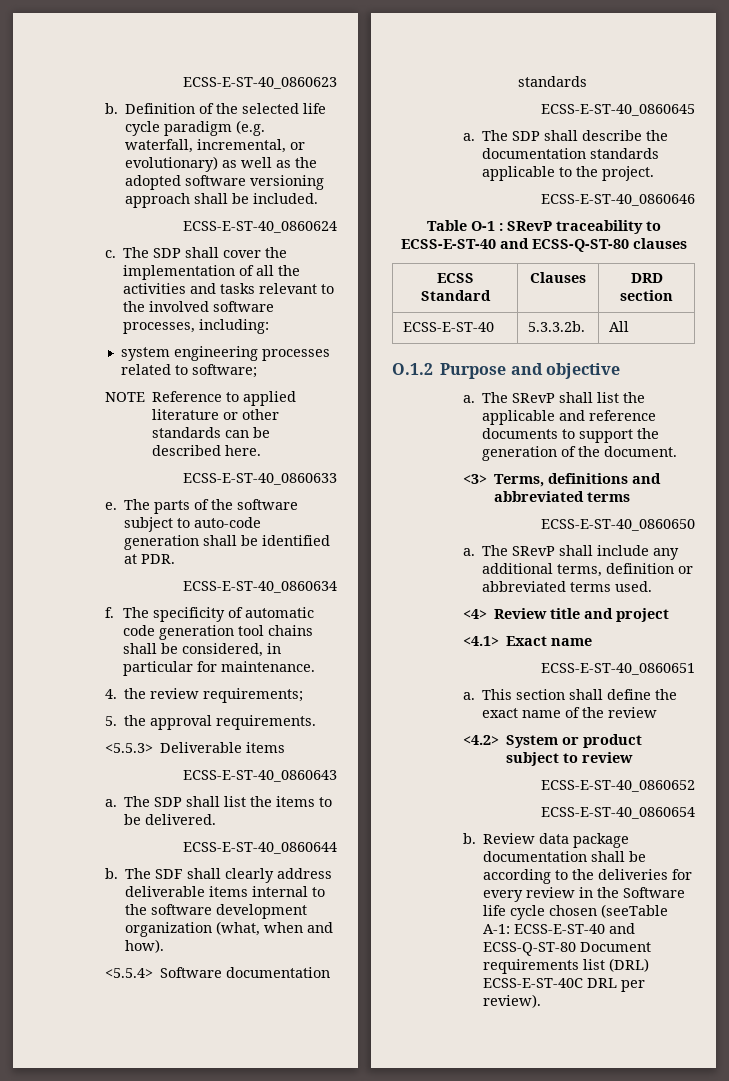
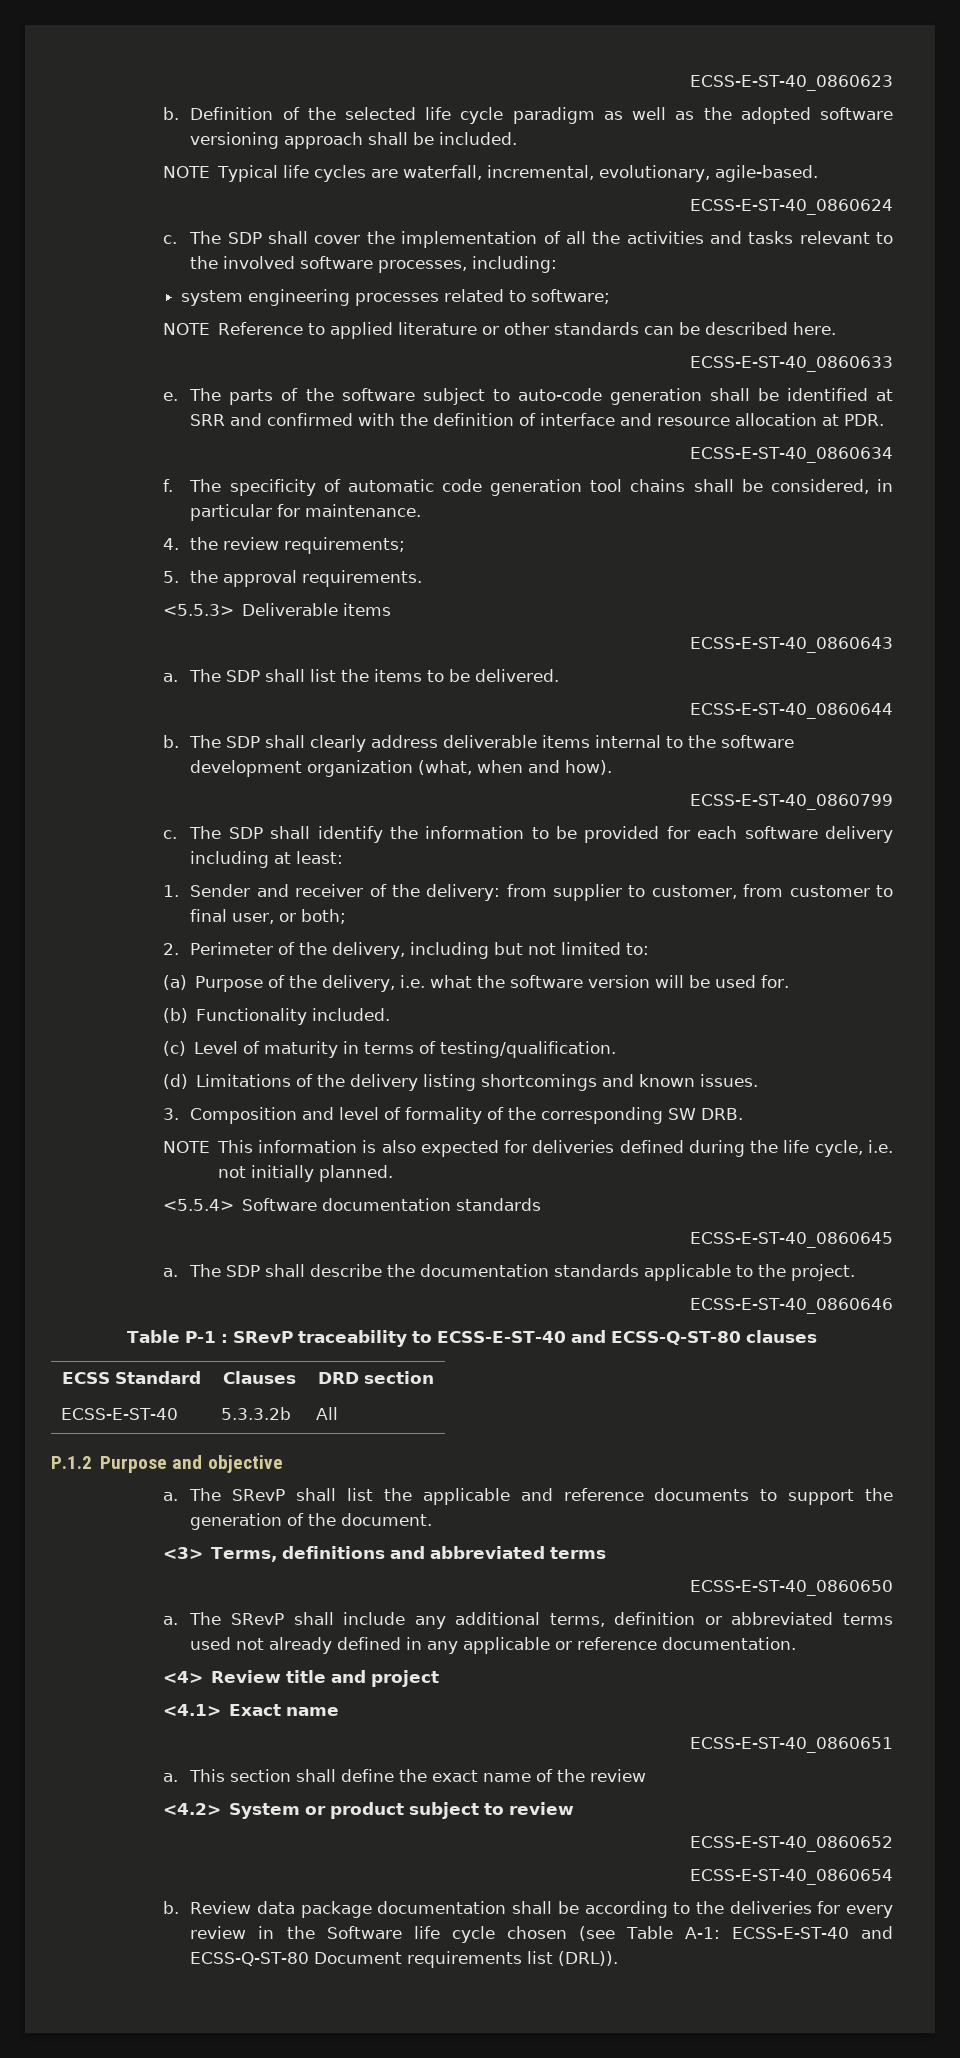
[236,120,266,136] [125,139,306,153] [125,156,219,172] (e.g. waterfall, incremental, or evolutionary) -> (595, 115) none
(319, 198) none -> [162,165,818,182] // NOTE Typical life cycles are waterfall, incremental, evolutionary, agile-based.
(138, 559) none -> [190,413,840,426] SRR and confirmed with the definition of interface and resource allocation at
[155,869,184,879] SDF -> [226,736,261,748] SDP
(165, 946) none -> [690,794,894,810] [162,826,894,843] [190,851,344,868] [162,884,893,901] [190,909,347,924] [162,942,650,959] [162,975,789,992] [162,1008,390,1025] [162,1041,616,1058] [162,1074,758,1091] [162,1107,744,1124] [162,1140,893,1157] [217,1165,393,1182] // ECSS-E-ST-40_0860799 // c. The SDP shall identify the information to be provided for each software delivery including at least: // 1. Sender and receiver of the delivery: from supplier to customer, from customer to final user, or both; // 2. Perimeter of the delivery, including but not limited to: // (a) Purpose of the delivery, i.e. what the software version will be used for. // (b) Functionality included. // (c) Level of maturity in terms of testing/qualification. // (d) Limitations of the delivery listing shortcomings and known issues. // 3. Composition and level of formality of the corresponding SW DRB. // NOTE This information is also expected for deliveries defined during the life cycle, i.e. not initially planned.
[470,221,495,231] O-1 -> [184,1331,216,1343] P-1
[528,321,586,332] 5.3.3.2b. -> [221,1407,292,1420] 5.3.3.2b
[392,363,433,375] O.1.2 -> [51,1456,92,1469] P.1.2
[615,581,653,592] used. -> [190,1637,797,1654] used not already defined in any applicable or reference documentation.
[601,904,669,918] (seeTable -> [578,1926,673,1941] (see Table
[609,958,650,972] [483,978,646,992] [483,994,542,1008] (DRL) ECSS-E-ST-40C DRL per review). -> [558,1951,619,1966] (DRL)).

